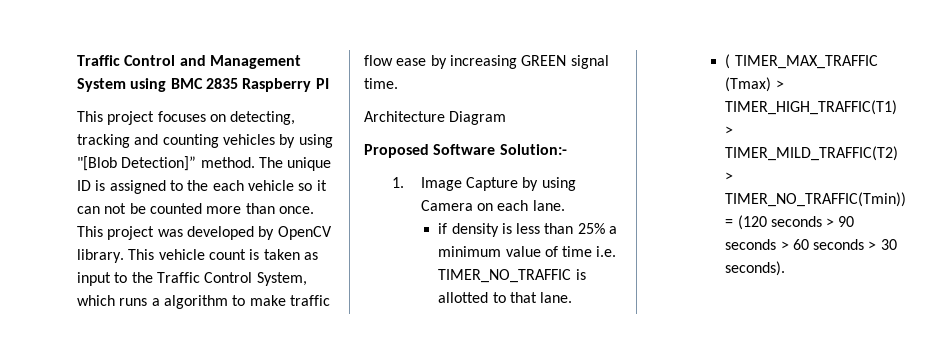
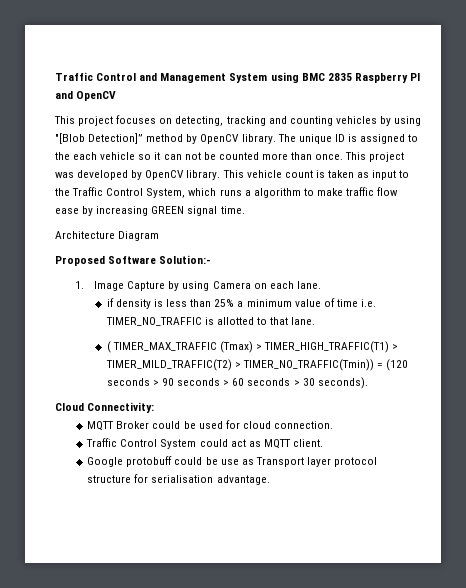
(329, 83) none -> [55,91,117,101] and OpenCV
[200,157,255,168] method. -> [146,134,276,144] method by OpenCV library.
(786, 268) none -> [55,402,155,413] [87,420,333,431] [86,438,323,449] [87,456,378,467] [87,474,270,485] // Cloud Connectivity: // MQTT Broker could be used for cloud connection. // Traffic Control System could act as MQTT client. // Google protobuff could be use as Transport layer protocol structure for serialisation advantage.

